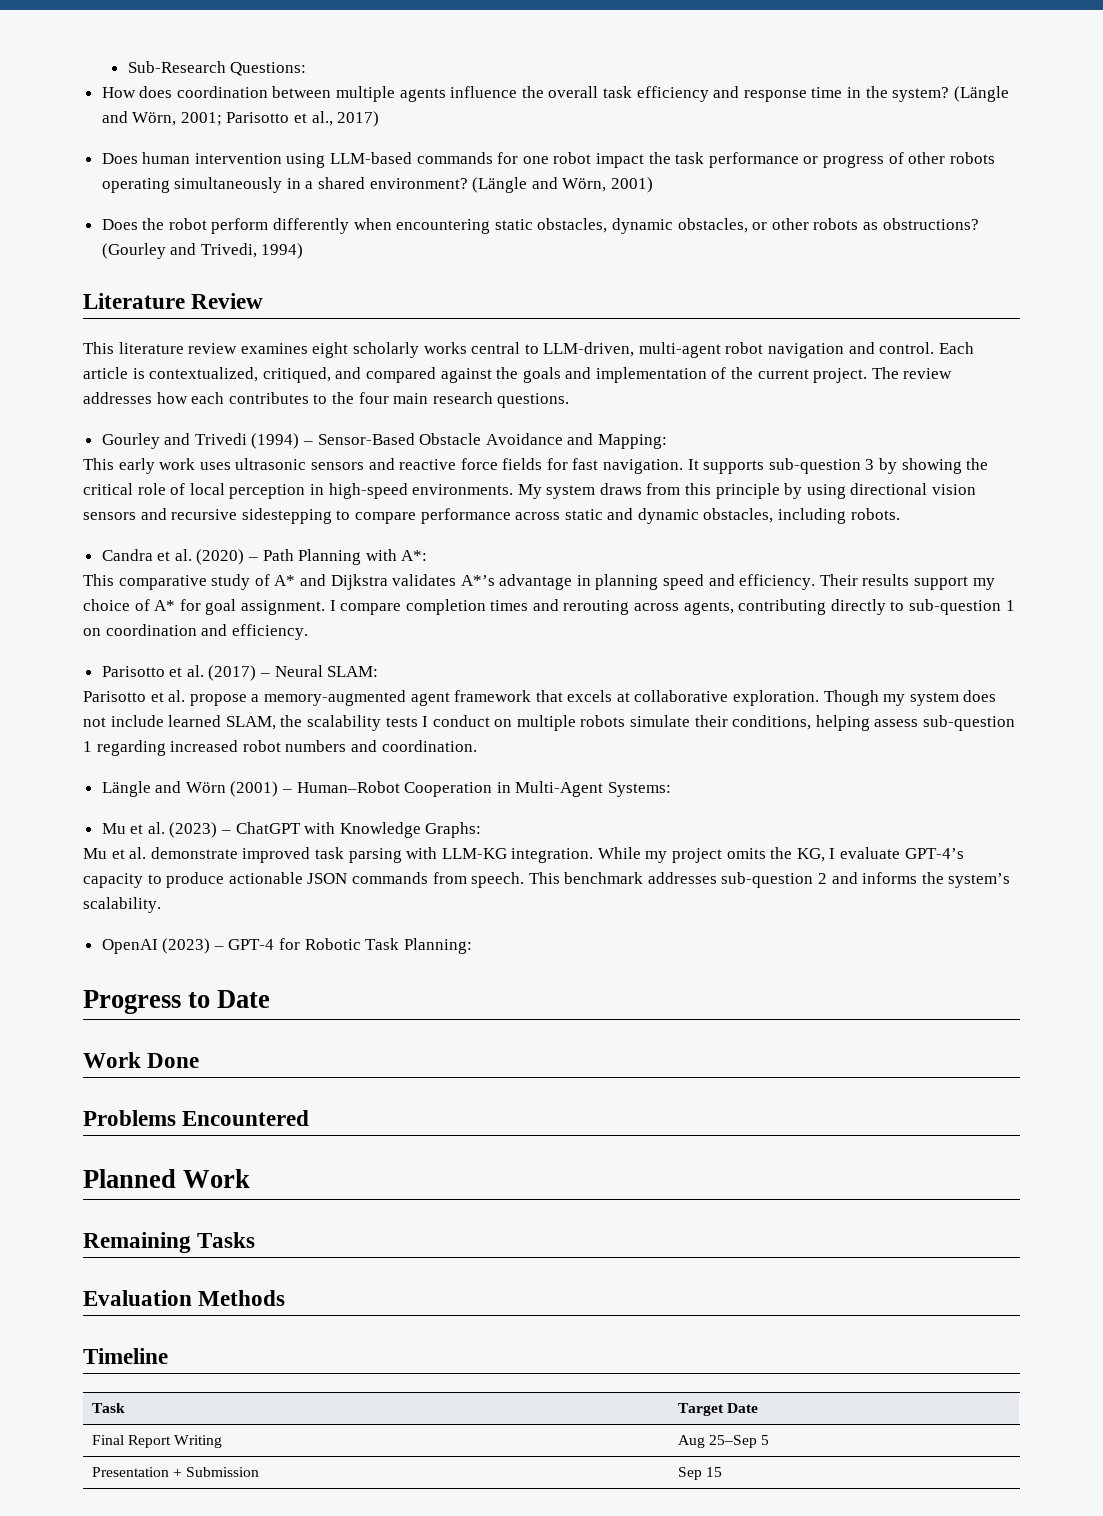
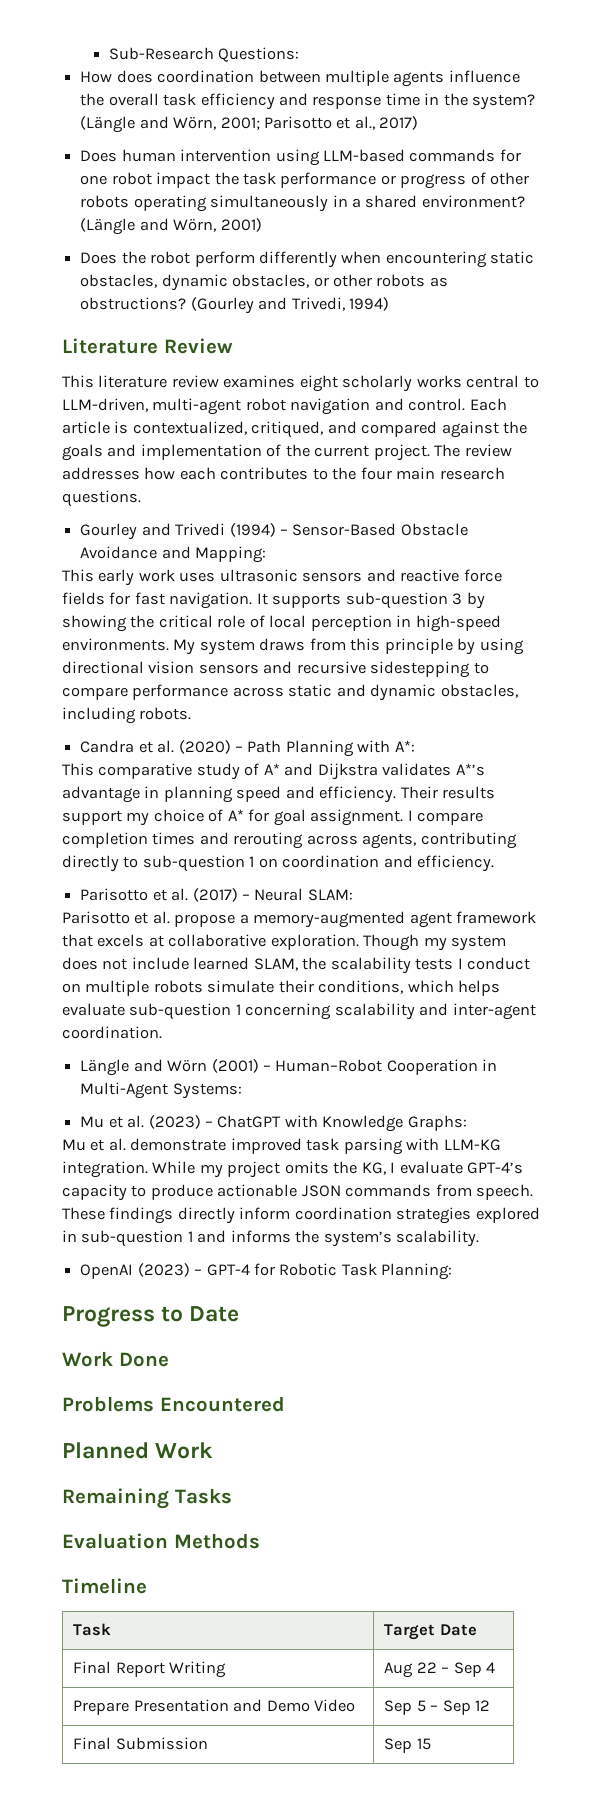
[815,715,1016,731] [83,740,377,756] helping assess sub-question 1 regarding increased robot numbers and -> [407,980,501,996] [62,1003,536,1020] which helps evaluate sub-question 1 concerning scalability and inter-agent
[528,872,828,888] This benchmark addresses sub-question 2 -> [62,1207,540,1224] [62,1230,193,1247] These findings directly inform coordination strategies explored in sub-question 1
[709,1435,770,1448] [91,1467,183,1477] 25–Sep 5 // Presentation + -> [416,1662,496,1677] [73,1699,356,1715] [384,1700,491,1715] [73,1737,112,1750] 22 – Sep 4 // Prepare Presentation and Demo Video | Sep 5 – Sep 12 // Final

